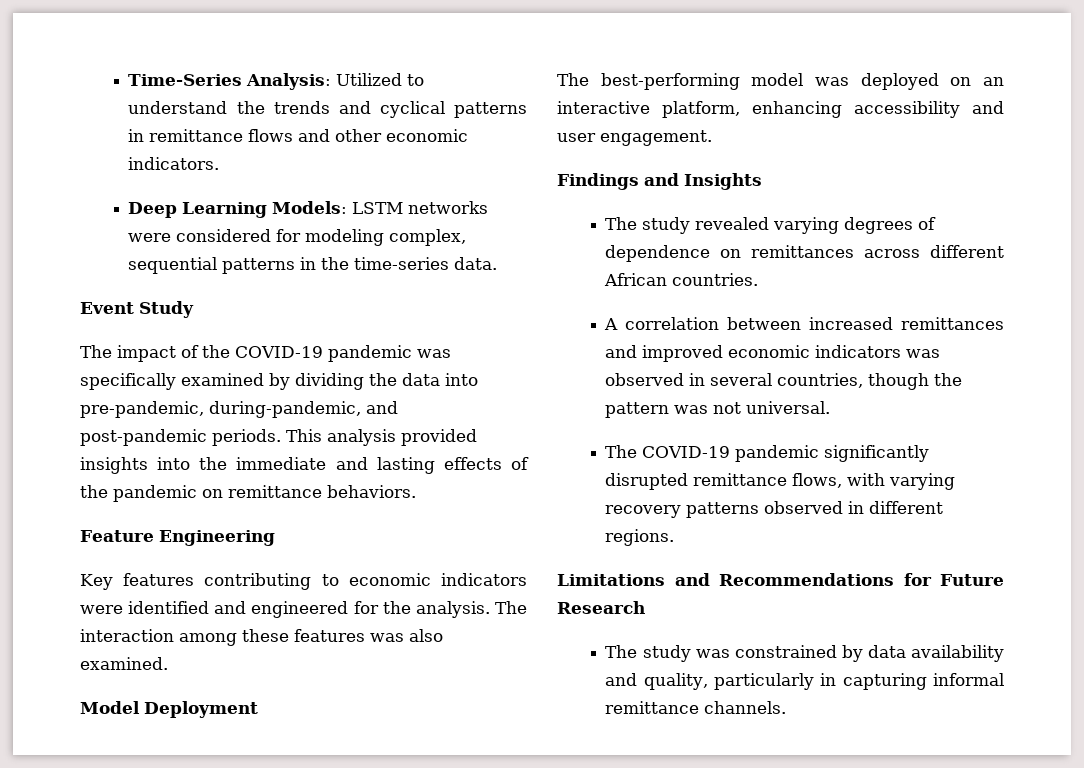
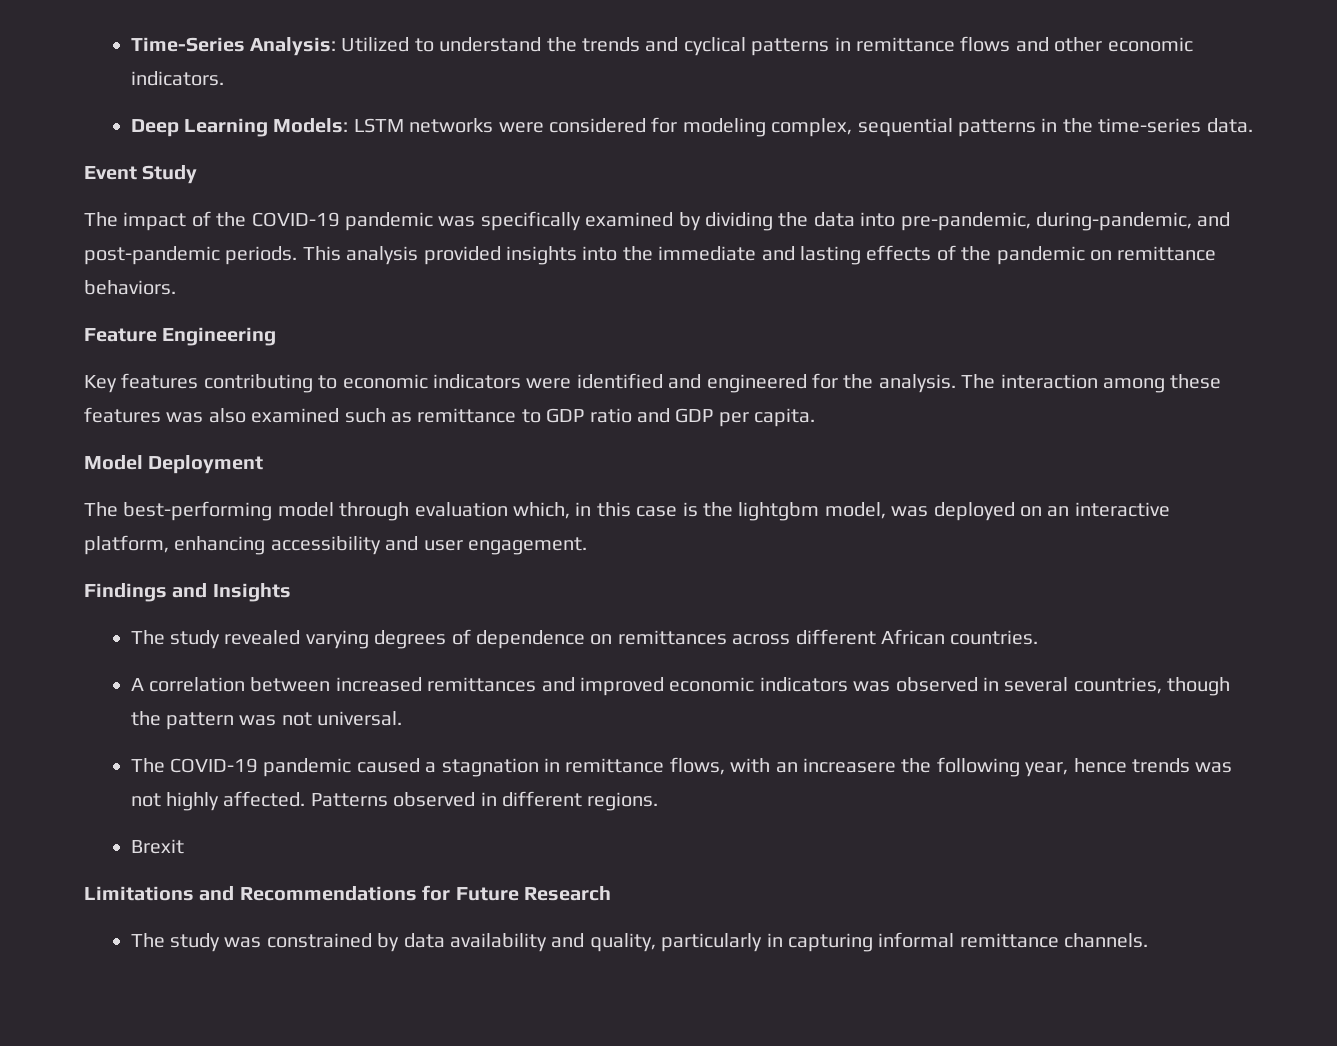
[80,657,168,670] examined. -> [251,408,816,427] examined such as remittance to GDP ratio and GDP per capita.
(804, 79) none -> [339,502,886,521] through evaluation which, in this case is the lightgbm model,
[824,445,930,462] [605,473,956,490] [605,502,760,518] significantly disrupted remittance flows, with varying recovery patterns -> [356,757,1233,777] [130,791,388,811] caused a stagnation in remittance flows, with an increasere the following year, hence trends was not highly affected. Patterns
(675, 537) none -> [130,839,184,854] // Brexit

